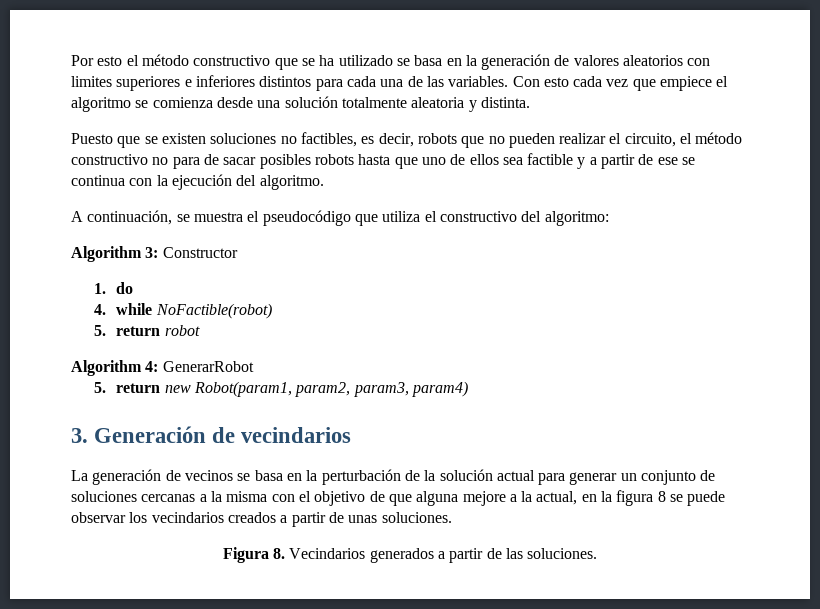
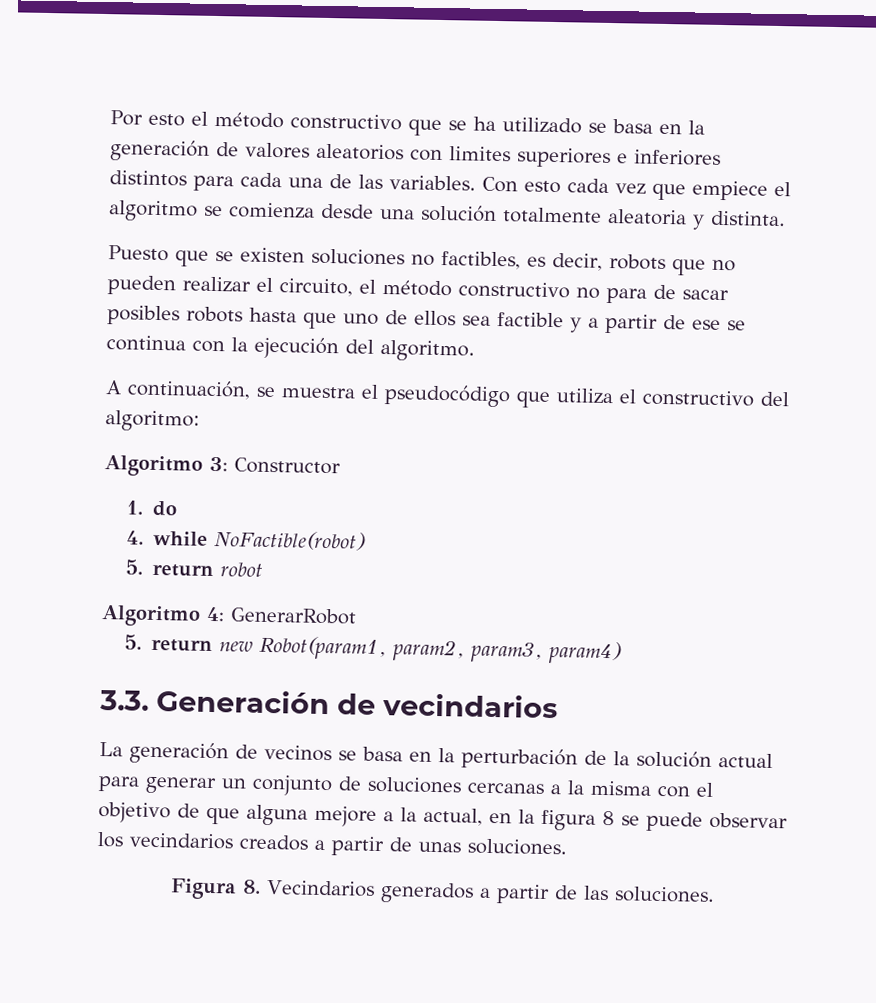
[71,246,142,262] Algorithm -> [104,455,203,477] Algoritmo
[71,360,142,376] Algorithm -> [101,605,201,627] Algoritmo
[71,428,88,443] 3. -> [99,690,149,711] 3.3.

